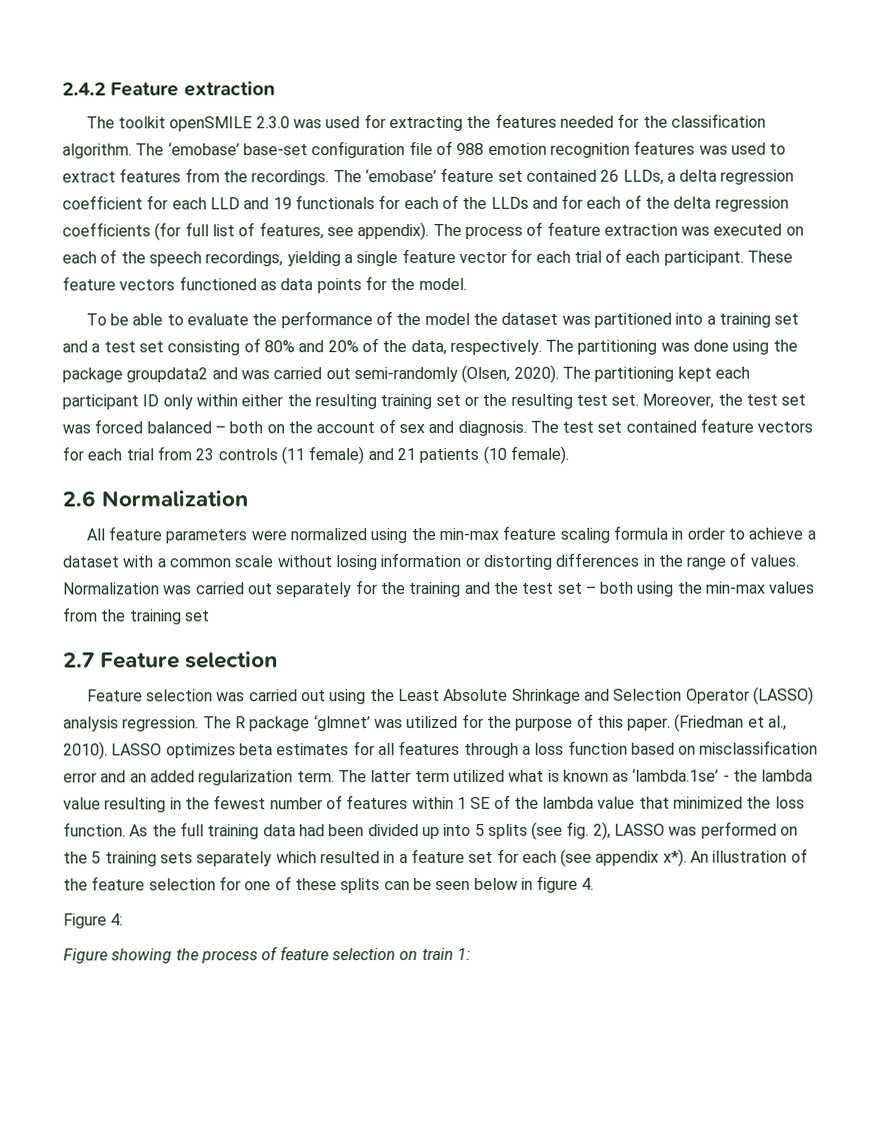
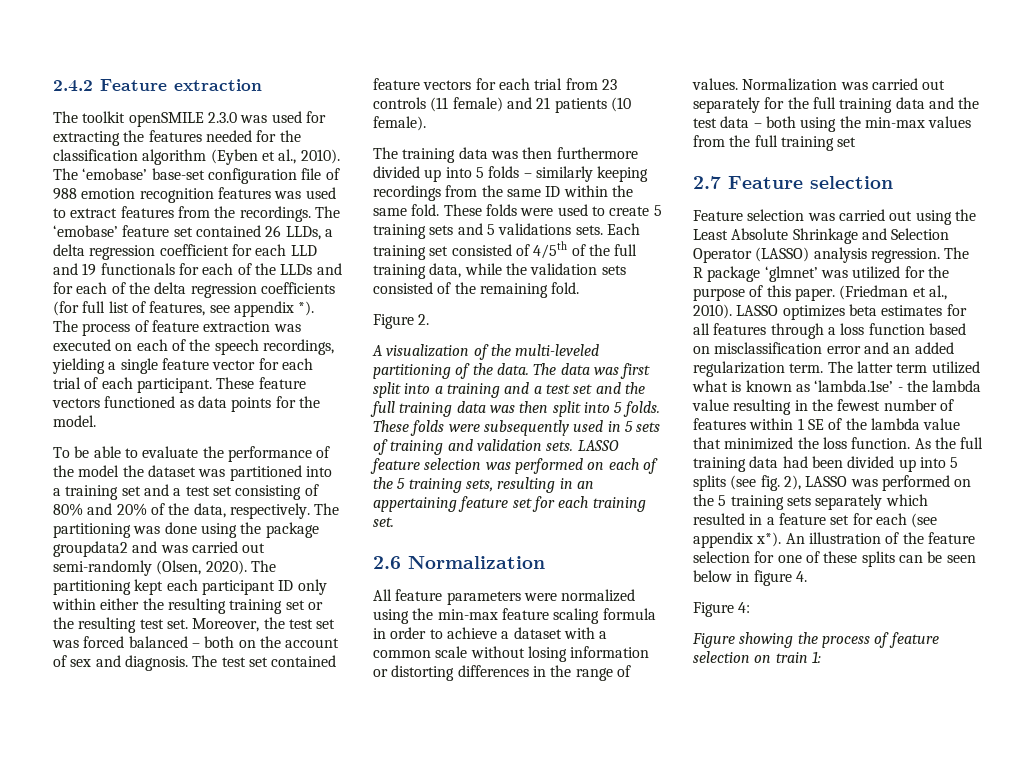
[62,143,132,159] algorithm. -> [142,149,340,165] algorithm (Eyben et al., 2010).
[357,222,430,241] appendix). -> [233,301,315,317] appendix *).
(569, 454) none -> [373,147,638,163] [373,166,649,182] [373,185,633,201] [373,204,662,216] [373,223,640,239] [373,241,638,260] [373,263,626,279] [373,282,580,298] [373,314,430,329] [372,344,600,360] [373,363,651,379] [373,382,645,398] [370,401,660,417] [373,420,661,436] [373,439,619,455] [370,458,658,474] [373,477,594,493] [373,496,646,512] [373,517,394,527] // The training data was then furthermore divided up into 5 folds – similarly keeping recordings from the same ID within the same fold. These folds were used to create 5 training sets and 5 validations sets. Each training set consisted of 4/5th of the full training data, while the validation sets consisted of the remaining fold. // Figure 2. // A visualization of the multi-leveled partitioning of the data. The data was first split into a training and a test set and the full training data was then split into 5 folds. These folds were subsequently used in 5 sets of training and validation sets. LASSO feature selection was performed on each of the 5 training sets, resulting in an appertaining feature set for each training set.
[409,581,462,598] training -> [812,97,925,113] full training data
[557,582,583,594] set -> [720,116,750,128] data
(127, 615) none -> [754,135,778,147] full

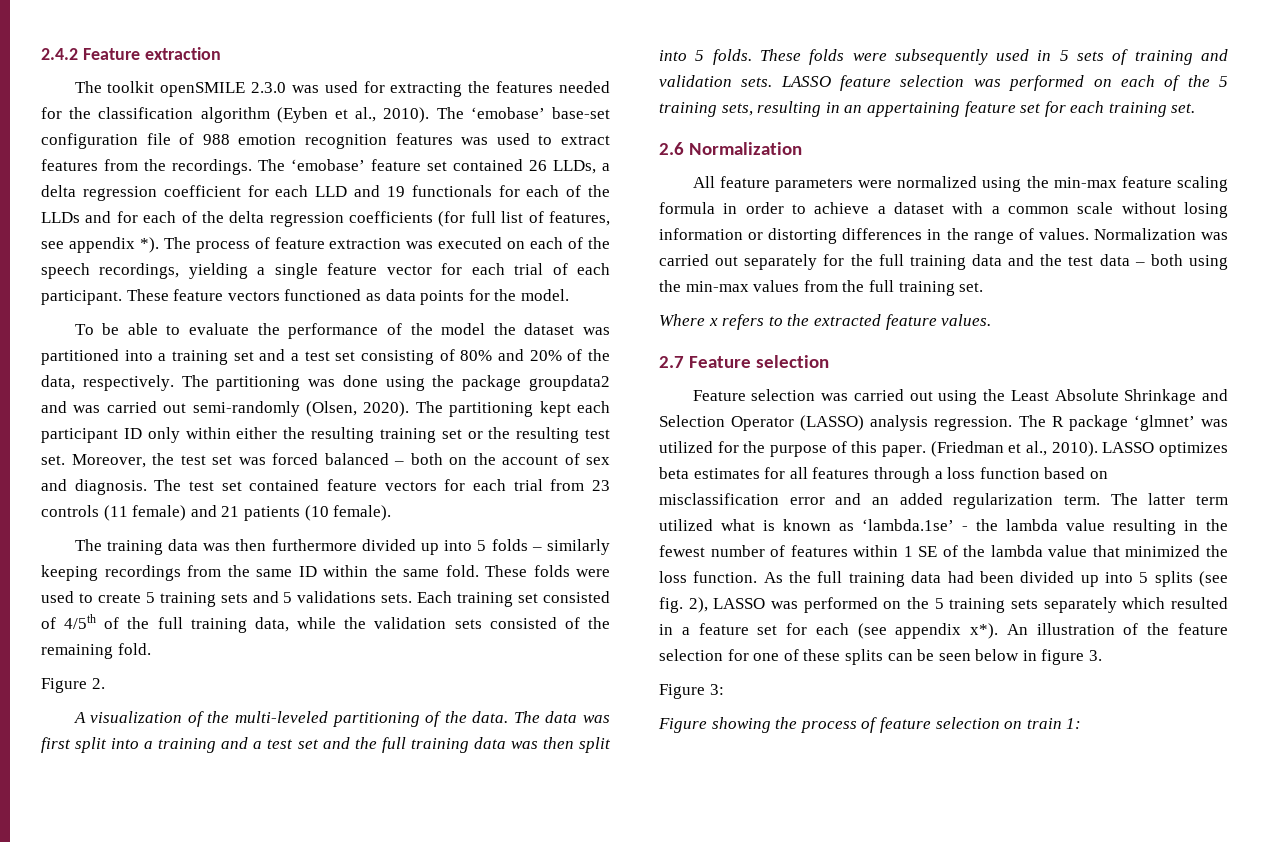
[837,137,857,147] set -> [959,282,984,292] [659,314,992,330] set. // Where x refers to the extracted feature values.
[795,571,807,582] [693,602,751,617] 4. // Figure 4: -> [1089,650,1103,661] [659,684,724,699] 3. // Figure 3:

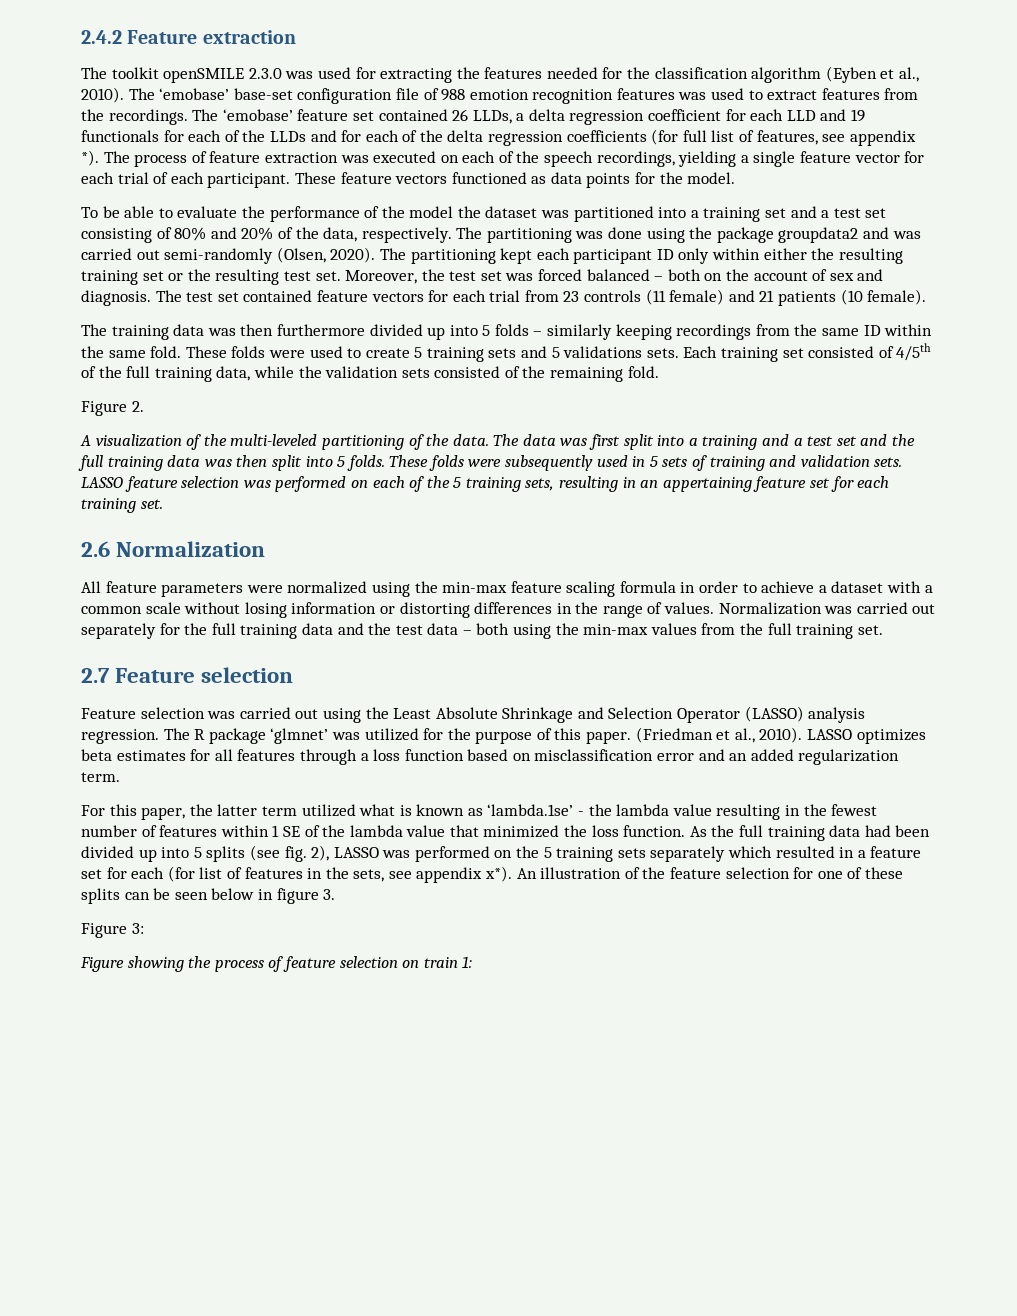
[659,314,992,330] // Where x refers to the extracted feature values. -> (883, 630) none
[1110,493,1138,505] The -> [81,804,213,820] // For this paper, the
[857,623,887,639] (see -> [167,866,412,882] (for list of features in the sets, see

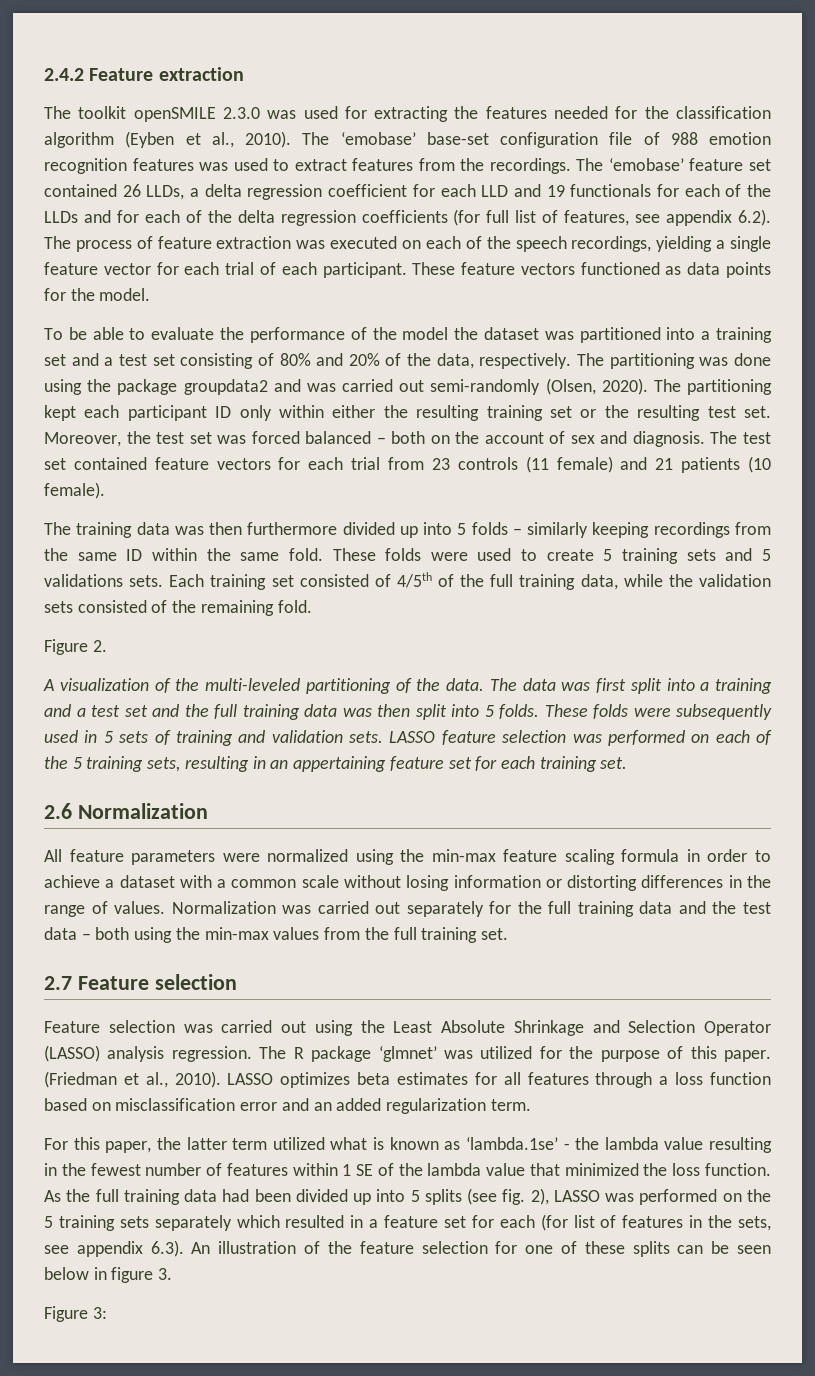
[81,150,99,166] *). -> [738,209,771,226] 6.2).
[485,866,513,882] x*). -> [150,1240,184,1257] 6.3).
[80,956,473,972] // Figure showing the process of feature selection on train 1: -> (107, 1313) none

